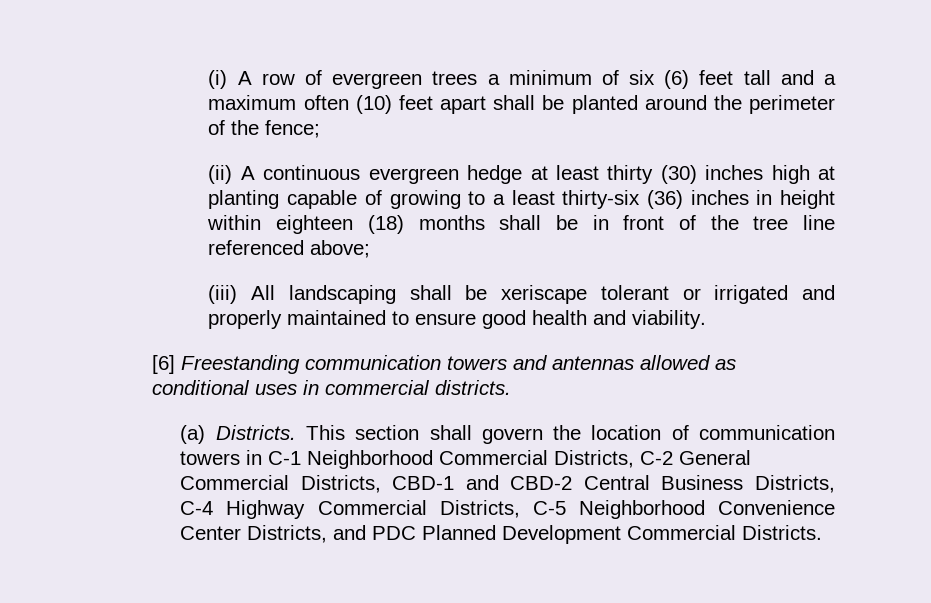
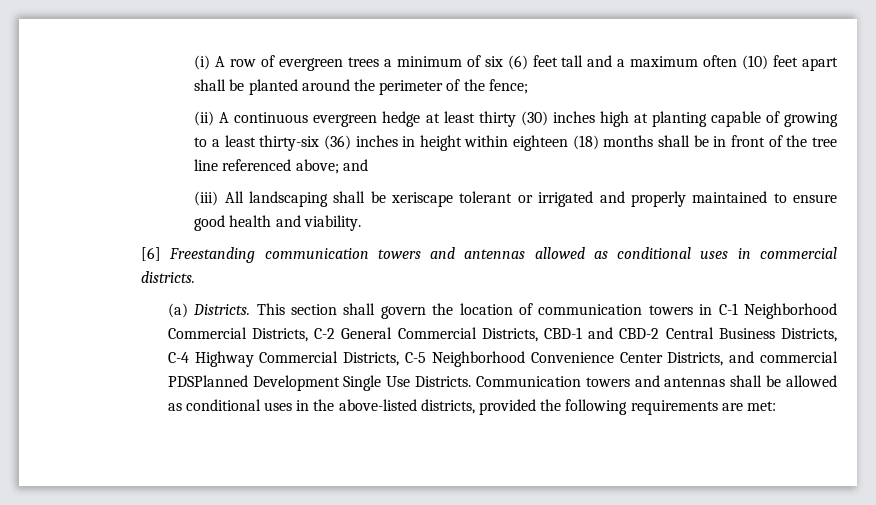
(371, 249) none -> [342,159,368,171] and
[372,525,823,544] PDC Planned Development Commercial Districts. -> [759,351,838,363] [167,375,837,391] [167,399,776,415] commercial PDSPlanned Development Single Use Districts. Communication towers and antennas shall be allowed as conditional uses in the above-listed districts, provided the following requirements are met:

